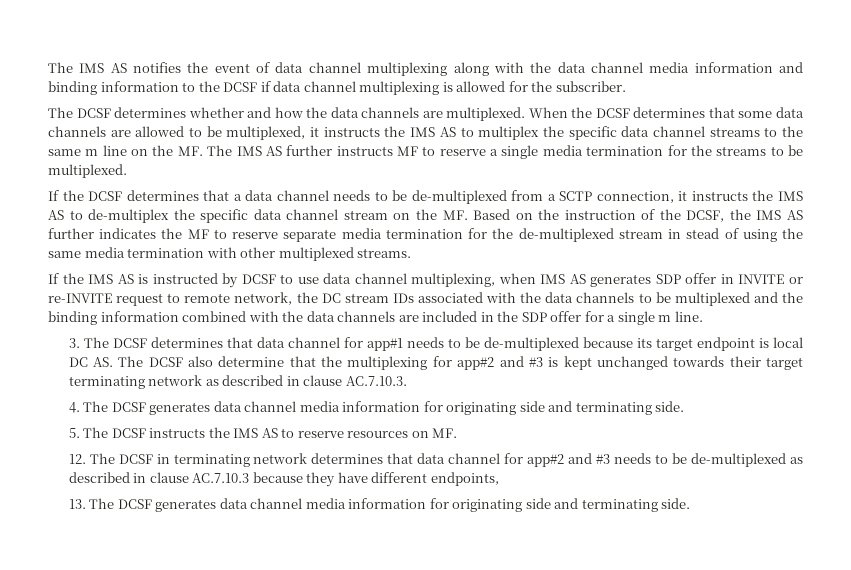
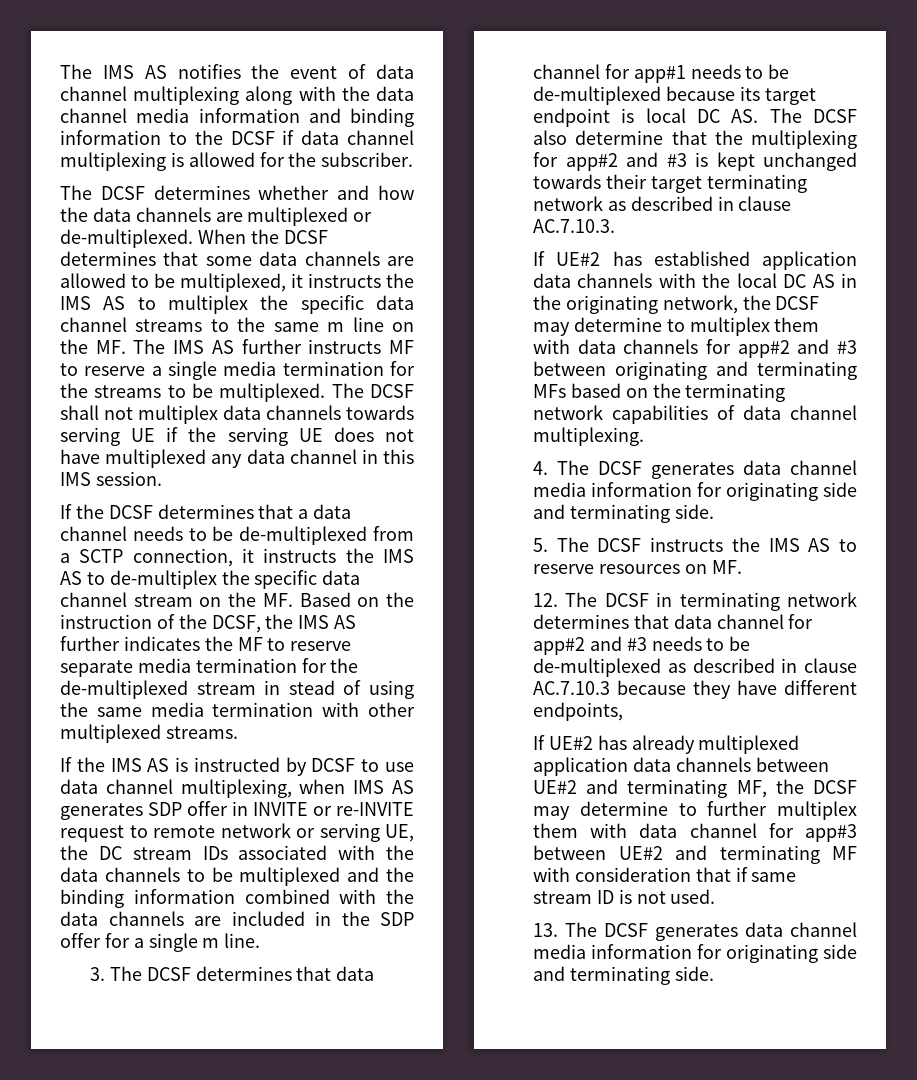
[446,107,526,121] multiplexed. -> [247,207,373,226] [60,229,193,248] multiplexed or de-multiplexed.
(127, 171) none -> [331,383,414,398] [60,405,414,424] [60,427,414,446] [60,449,415,468] [60,471,162,486] The DCSF shall not multiplex data channels towards serving UE if the serving UE does not have multiplexed any data channel in this IMS session.
[234,292,293,305] network, -> [220,823,414,842] network or serving UE,
(407, 381) none -> [532,251,857,270] [532,273,857,288] [532,295,820,314] [532,317,820,336] [532,339,858,358] [532,361,857,380] [532,383,786,402] [532,405,857,424] [532,427,644,446] // If UE#2 has established application data channels with the local DC AS in the originating network, the DCSF may determine to multiplex them with data channels for app#2 and #3 between originating and terminating MFs based on the terminating network capabilities of data channel multiplexing.
(499, 479) none -> [532,735,800,754] [532,757,829,776] [532,779,857,798] [532,801,857,820] [532,823,857,842] [532,845,857,864] [532,867,797,882] [532,889,716,904] // If UE#2 has already multiplexed application data channels between UE#2 and terminating MF, the DCSF may determine to further multiplex them with data channel for app#3 between UE#2 and terminating MF with consideration that if same stream ID is not used.

